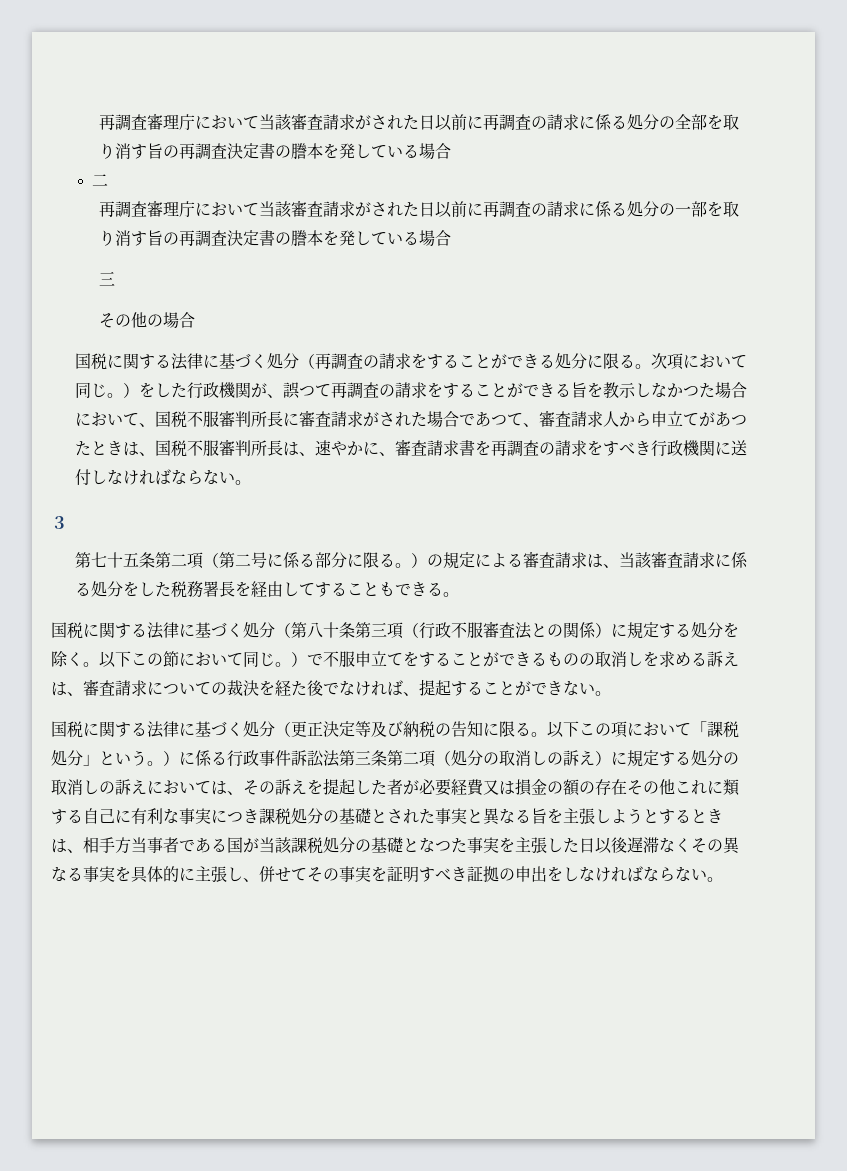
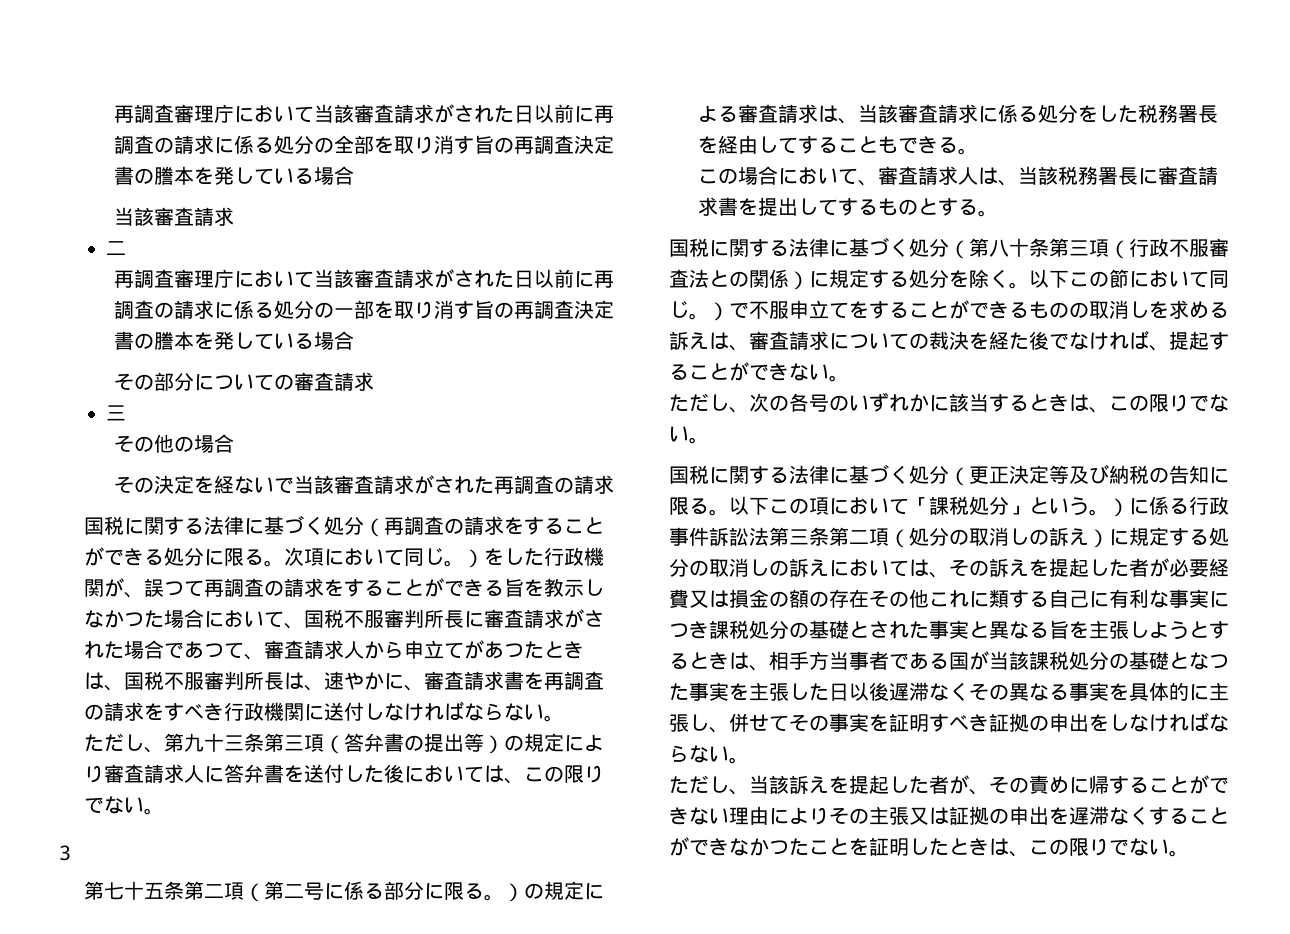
(451, 151) none -> [113,207,234,226] // 当該審査請求
[98,271,115,286] [98,312,195,328] 三 // その他の場合 -> [113,372,374,391] [106,405,127,421] [113,434,234,453] [113,475,614,494] その部分についての審査請求 // 三 // その他の場合 // その決定を経ないで当該審査請求がされた再調査の請求
(251, 482) none -> [84,733,605,754] [84,764,605,784] [84,796,165,815] // ただし、第九十三条第三項（答弁書の提出等）の規定により審査請求人に答弁書を送付した後においては、この限りでない。
(459, 594) none -> [698,166,1219,186] [698,197,999,217] // この場合において、審査請求人は、当該税務署長に審査請求書を提出してするものとする。
(611, 693) none -> [669,392,1229,413] [669,426,709,444] // ただし、次の各号のいずれかに該当するときは、この限りでない。
(723, 879) none -> [669,775,1229,795] [669,806,1229,825] [669,837,1189,857] // ただし、当該訴えを提起した者が、その責めに帰することができない理由によりその主張又は証拠の申出を遅滞なくすることができなかつたことを証明したときは、この限りでない。

